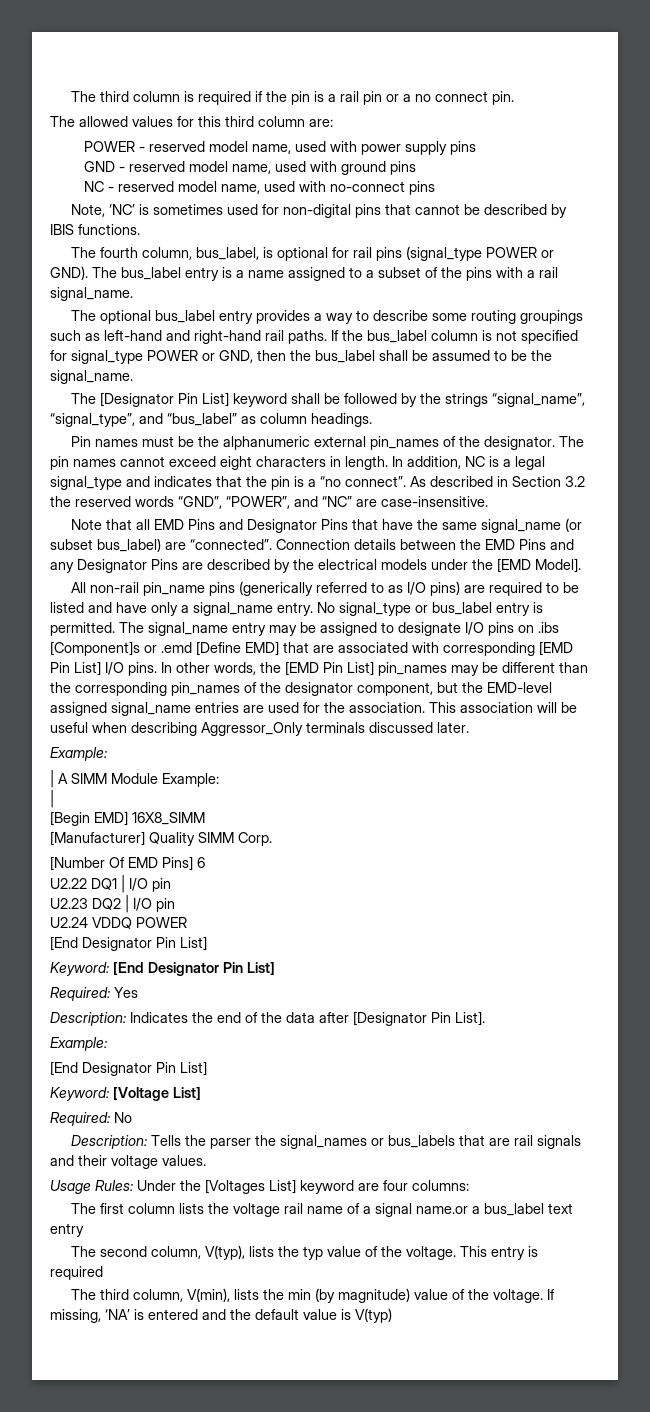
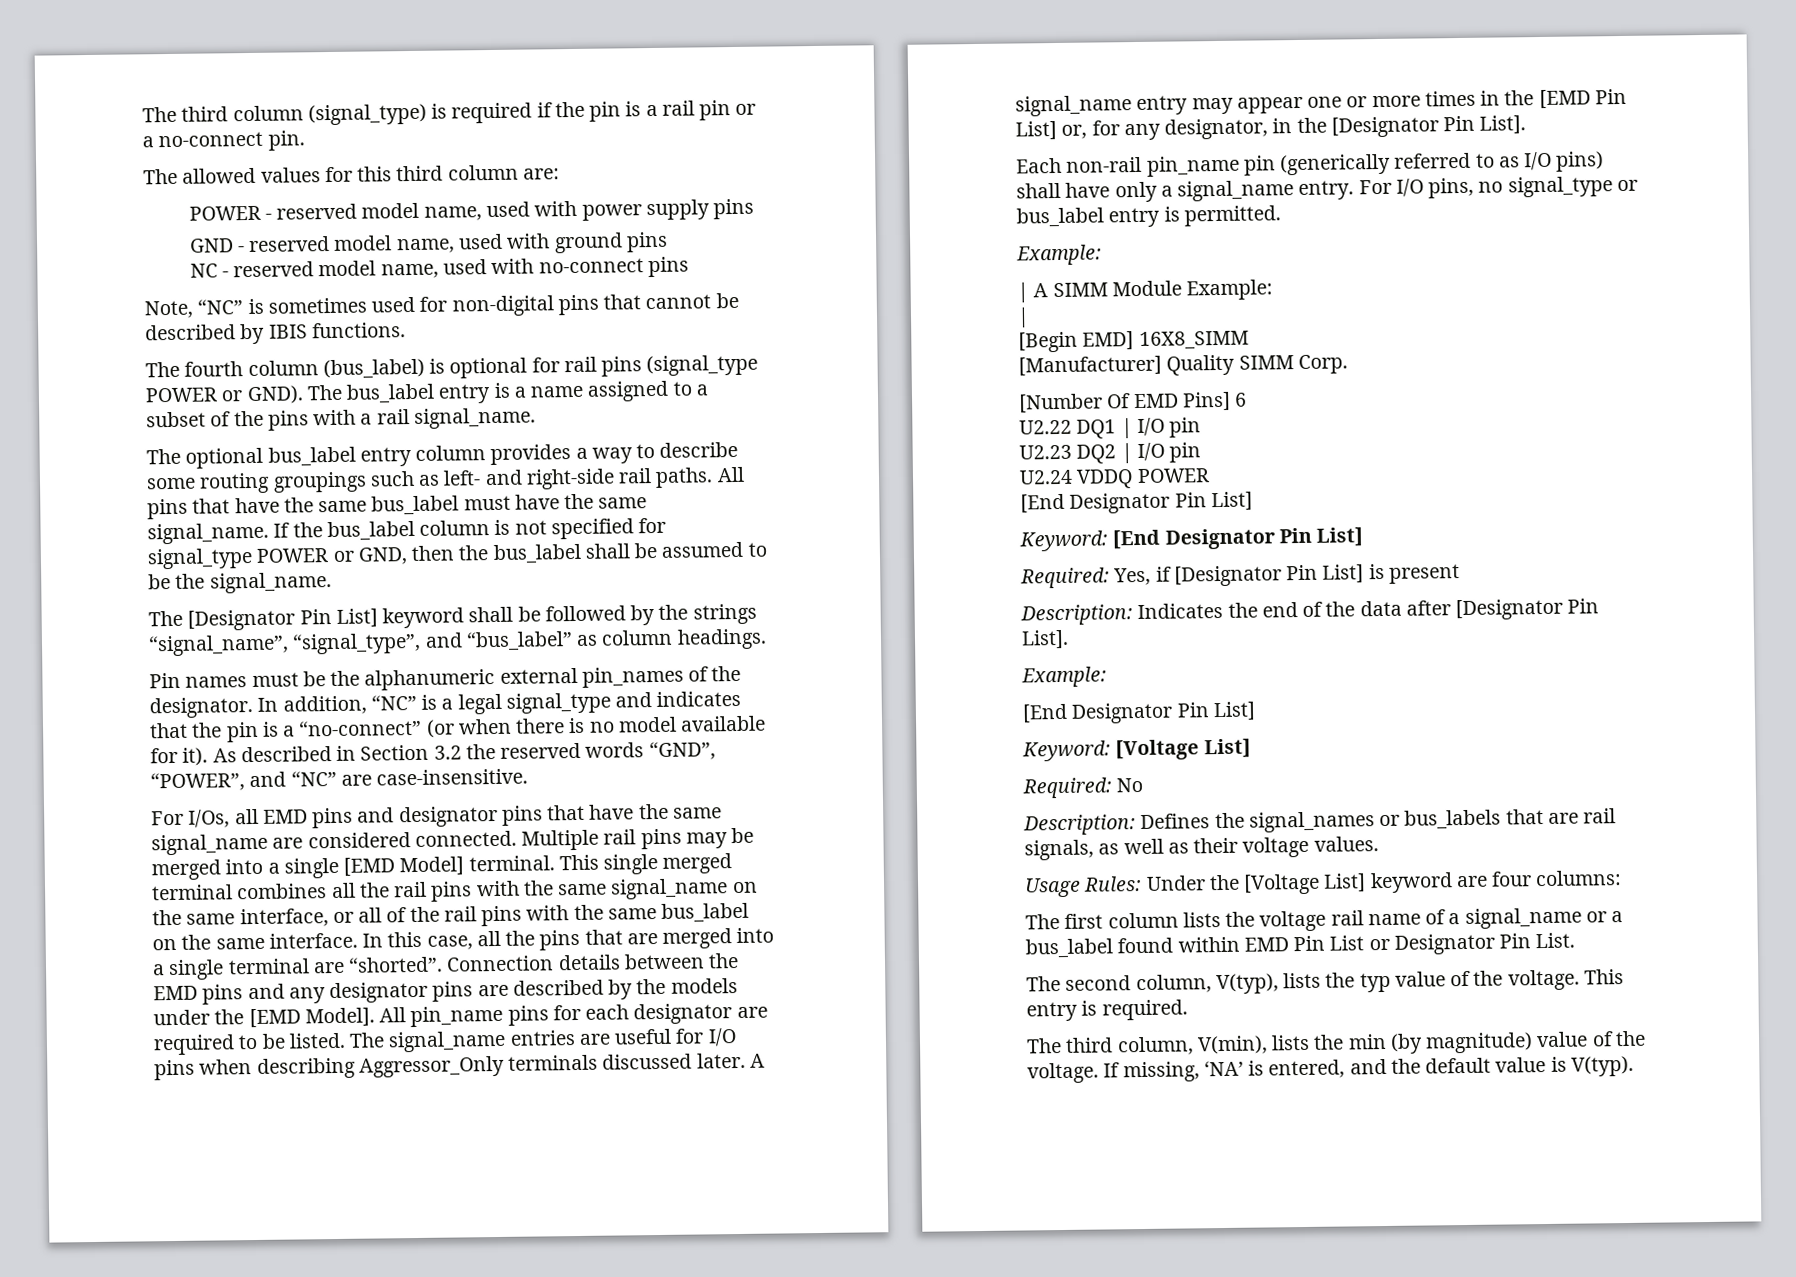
(181, 96) none -> [307,103,427,126] (signal_type)
[415,91,489,102] no connect -> [158,131,264,148] no-connect
[109,204,136,215] ‘NC’ -> [197,299,244,315] “NC”
[142,247,260,260] column, bus_label, -> [247,358,425,380] column (bus_label)
(254, 317) none -> [415,445,487,461] column
[104,330,327,344] left-hand and right-hand rail paths. -> [443,466,745,490] [147,493,648,520] [147,522,269,545] left- and right-side rail paths. All pins that have the same bus_label must have the same signal_name.
[559,436,585,447] [50,456,388,470] The pin names cannot exceed eight characters in length. -> (253, 708) none
[465,456,485,467] NC -> [370,694,417,711] “NC”
[320,476,406,487] “no connect”. -> [298,715,767,738] [150,747,209,766] “no-connect” (or when there is no model available for it).
[71,519,349,533] Note that all EMD Pins and Designator Pins -> [151,805,543,829] For I/Os, all EMD pins and designator pins
[565,518,583,532] [50,538,272,552] (or subset bus_label) are “connected”. -> [272,827,755,851] [151,853,733,881] [152,878,758,902] [152,902,750,928] [152,927,775,951] [152,956,444,981] are considered connected. Multiple rail pins may be merged into a single [EMD Model] terminal. This single merged terminal combines all the rail pins with the same signal_name on the same interface, or all of the rail pins with the same bus_label on the same interface. In this case, all the pins that are merged into a single terminal are “shorted”.
[519,539,546,550] Pins -> [202,984,244,1005] pins
[77,559,178,573] Designator Pins -> [329,981,474,1004] designator pins
[318,559,377,570] electrical -> (667, 986) none
[71,582,87,593] // All -> [379,1003,768,1028] [153,1028,737,1056] [154,1052,765,1081] [1015,88,1627,117] [1015,115,1527,141] [1016,157,1062,174] All pin_name pins for each designator are required to be listed. The signal_name entries are useful for I/O pins when describing Aggressor_Only terminals discussed later. A signal_name entry may appear one or more times in the [EMD Pin List] or, for any designator, in the [Designator Pin List]. // Each
[209,582,236,596] pins -> [1243,155,1276,176] pin
[464,582,580,596] [50,602,112,613] are required to be listed and -> [1016,182,1061,199] shall
[317,602,335,613] No -> [1358,177,1504,199] For I/O pins, no
[119,622,559,636] [50,641,573,656] [50,661,588,676] [50,682,552,696] [50,702,577,716] [50,722,469,736] The signal_name entry may be assigned to designate I/O pins on .ibs [Component]s or .emd [Define EMD] that are associated with corresponding [EMD Pin List] I/O pins. In other words, the [EMD Pin List] pin_names may be different than the corresponding pin_names of the designator component, but the EMD-level assigned signal_name entries are used for the association. This association will be useful when describing Aggressor_Only terminals discussed later. -> (1281, 216) none
[114,987,138,998] Yes -> [1113,563,1460,587] Yes, if [Designator Pin List] is present
[151,1135,252,1149] Tells the parser -> [1140,813,1211,830] Defines
[537,1135,582,1149] [50,1155,74,1166] signals and -> [1024,838,1189,861] signals, as well as
[205,1179,265,1194] [Voltages -> [1243,873,1321,895] [Voltage
[375,1203,574,1217] [50,1223,84,1237] signal name.or a bus_label text entry -> [1464,907,1624,930] [1025,932,1576,959] signal_name or a bus_label found within EMD Pin List or Designator Pin List.
[50,1266,103,1280] required -> [1101,999,1188,1021] required.
[148,1309,198,1320] entered -> [1268,1059,1346,1079] entered,
[355,1308,392,1323] V(typ) -> [1570,1055,1634,1077] V(typ).

